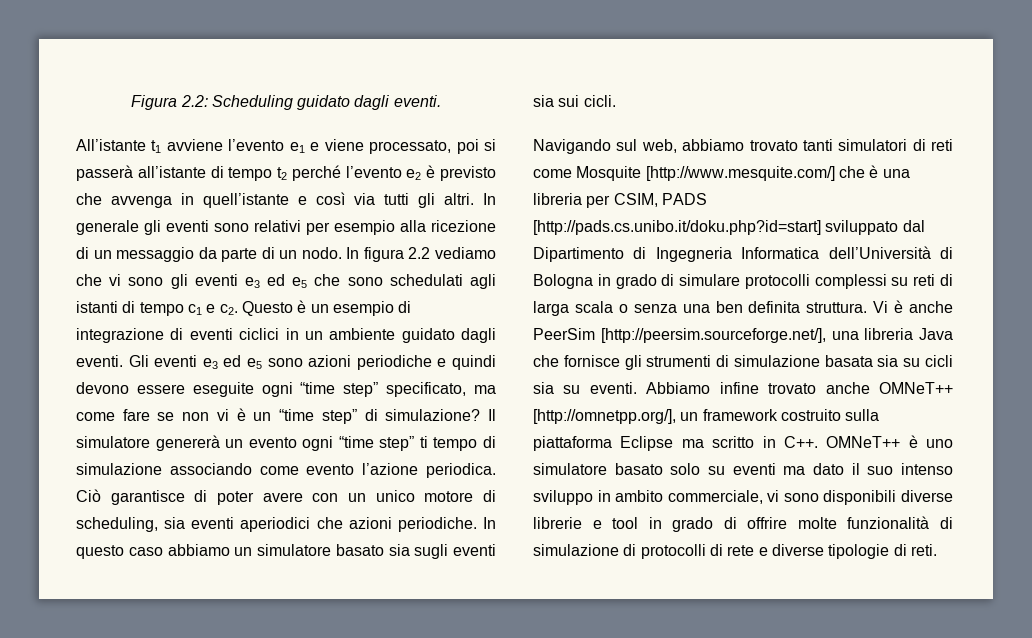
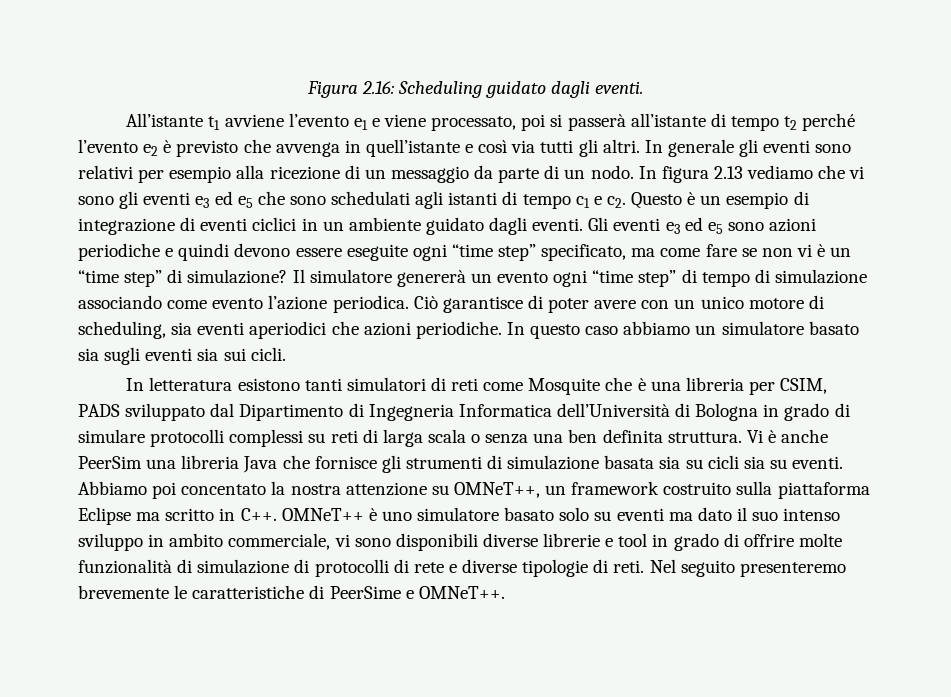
[180,95,208,107] 2.2: -> [361,81,394,94] 2.16:
[408,247,431,259] 2.2 -> [713,166,743,179] 2.13
[419,436,428,448] ti -> [681,269,697,283] di
[533,139,798,154] Navigando sul web, abbiamo trovato -> [126,377,300,391] In letteratura esistono
[645,166,835,181] [http://www.mesquite.com/] -> (601, 386) none
[533,220,821,235] [http://pads.cs.unibo.it/doku.php?id=start] -> (120, 410) none
[600,328,826,343] [http://peersim.sourceforge.net/], -> (142, 462) none
[719,382,953,394] [533,409,676,424] infine trovato anche OMNeT++ [http://omnetpp.org/], -> [152,481,540,499] poi concentato la nostra attenzione su OMNeT++,
(937, 550) none -> [649,559,846,577] [78,585,505,599] Nel seguito presenteremo brevemente le caratteristiche di PeerSime e OMNeT++.

